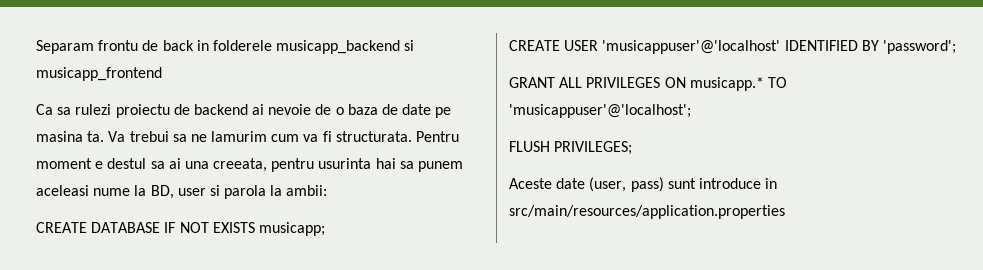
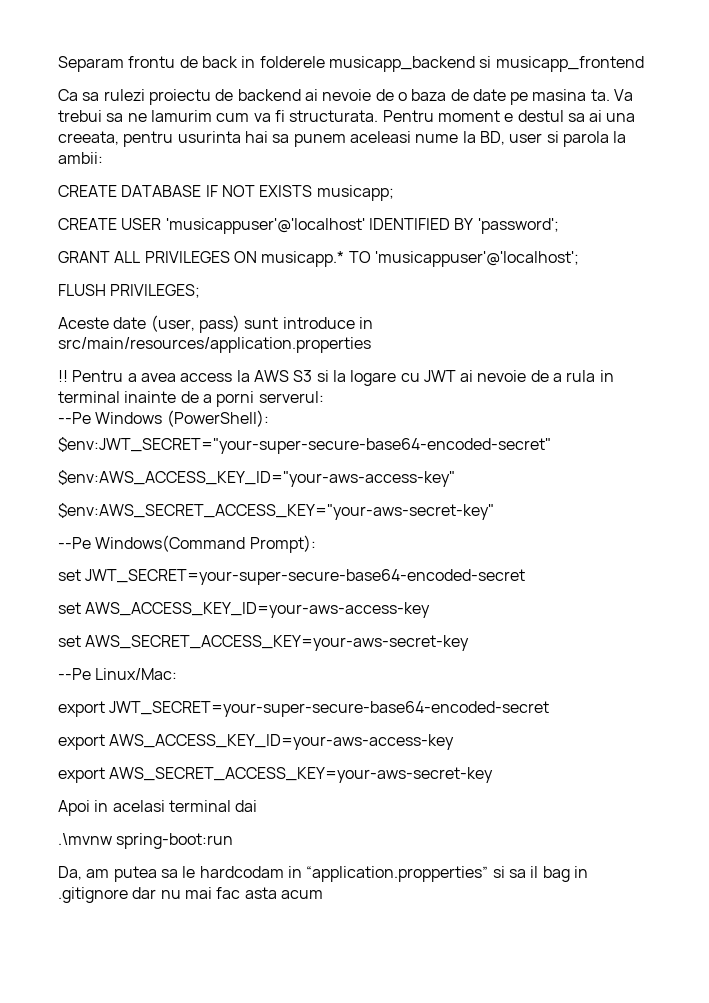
(785, 212) none -> [58,370,614,386] [58,391,324,407] [58,410,269,427] [58,437,551,454] [58,470,455,487] [58,503,494,520] [58,535,316,553] [58,569,526,585] [58,602,431,618] [58,635,470,651] [58,668,178,680] [58,701,550,717] [58,734,455,750] [58,767,494,783] [58,800,258,816] [58,833,234,849] [58,866,588,882] [58,887,323,903] // !! Pentru a avea access la AWS S3 si la logare cu JWT ai nevoie de a rula in terminal inainte de a porni serverul: // --Pe Windows (PowerShell): // $env:JWT_SECRET="your-super-secure-base64-encoded-secret" // $env:AWS_ACCESS_KEY_ID="your-aws-access-key" // $env:AWS_SECRET_ACCESS_KEY="your-aws-secret-key" // --Pe Windows(Command Prompt): // set JWT_SECRET=your-super-secure-base64-encoded-secret // set AWS_ACCESS_KEY_ID=your-aws-access-key // set AWS_SECRET_ACCESS_KEY=your-aws-secret-key // --Pe Linux/Mac: // export JWT_SECRET=your-super-secure-base64-encoded-secret // export AWS_ACCESS_KEY_ID=your-aws-access-key // export AWS_SECRET_ACCESS_KEY=your-aws-secret-key // Apoi in acelasi terminal dai // .\mvnw spring-boot:run // Da, am putea sa le hardcodam in “application.propperties” si sa il bag in .gitignore dar nu mai fac asta acum

